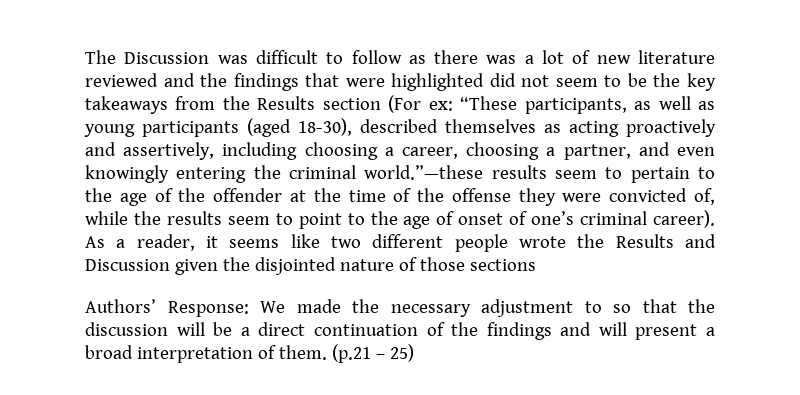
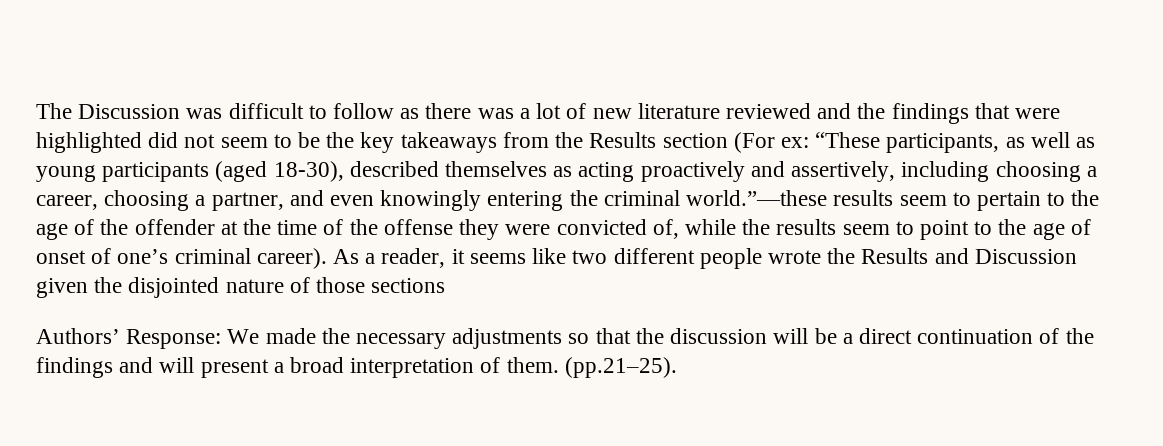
[481,299,602,317] adjustment to -> [452,328,563,349] adjustments
[331,344,414,363] (p.21 – 25) -> [564,357,677,378] (pp.21–25).

